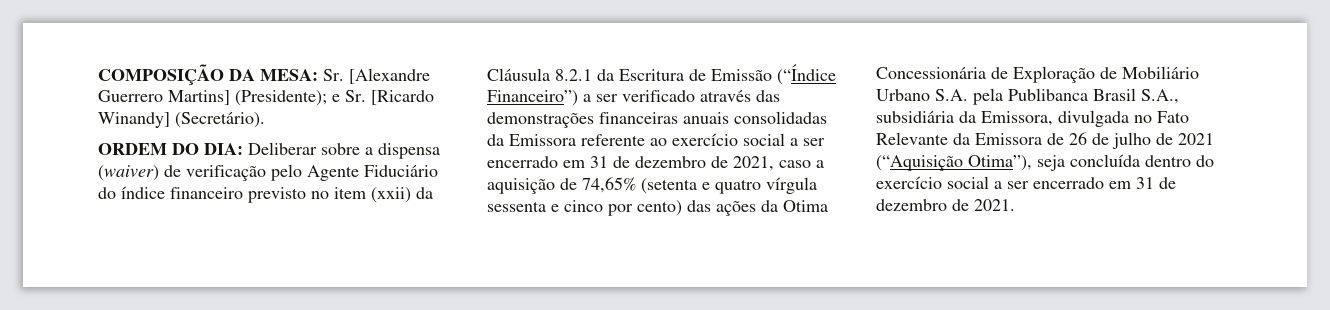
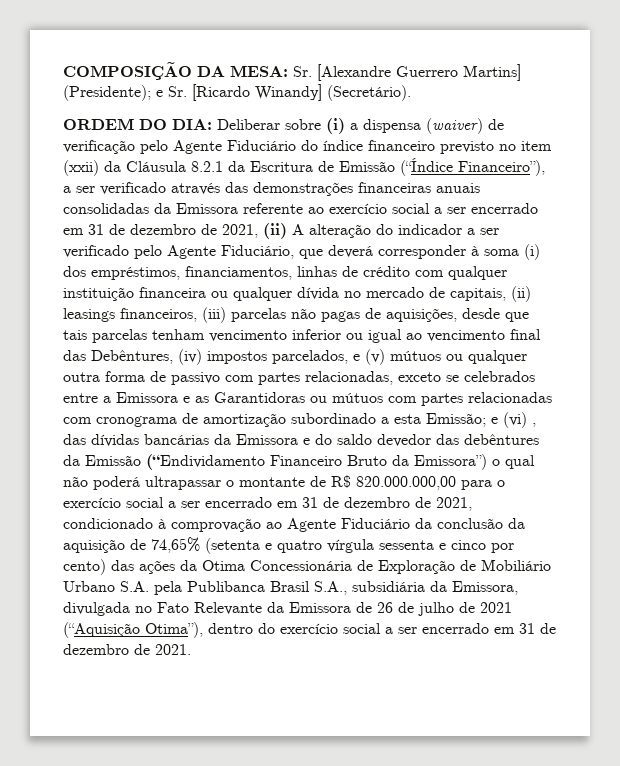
(360, 149) none -> [326,118,345,134] (i)
[487,90,578,106] Financeiro”) -> [458,160,545,176] Financeiro”),
[779,160,824,168] caso a -> [263,223,499,239] [63,244,540,260] [63,266,507,280] [63,286,531,302] [63,307,529,323] [63,329,541,343] [63,349,527,365] [63,371,535,385] [63,392,552,406] [63,412,536,428] [63,434,539,447] [63,454,535,470] [63,475,505,490] [63,497,472,511] [63,518,525,532] (ii) A alteração do indicador a ser verificado pelo Agente Fiduciário, que deverá corresponder à soma (i) dos empréstimos, financiamentos, linhas de crédito com qualquer instituição financeira ou qualquer dívida no mercado de capitais, (ii) leasings financeiros, (iii) parcelas não pagas de aquisições, desde que tais parcelas tenham vencimento inferior ou igual ao vencimento final das Debêntures, (iv) impostos parcelados, e (v) mútuos ou qualquer outra forma de passivo com partes relacionadas, exceto se celebrados entre a Emissora e as Garantidoras ou mútuos com partes relacionadas com cronograma de amortização subordinado a esta Emissão; e (vi) , das dívidas bancárias da Emissora e do saldo devedor das debêntures da Emissão (“Endividamento Financeiro Bruto da Emissora”) o qual não poderá ultrapassar o montante de R$ 820.000.000,00 para o exercício social a ser encerrado em 31 de dezembro de 2021, condicionado à comprovação ao Agente Fiduciário da conclusão da
[1037,154,1140,171] seja concluída -> (203, 630) none

